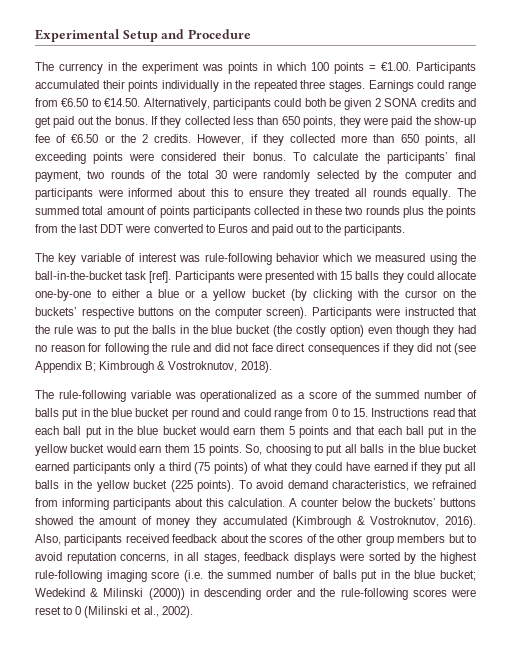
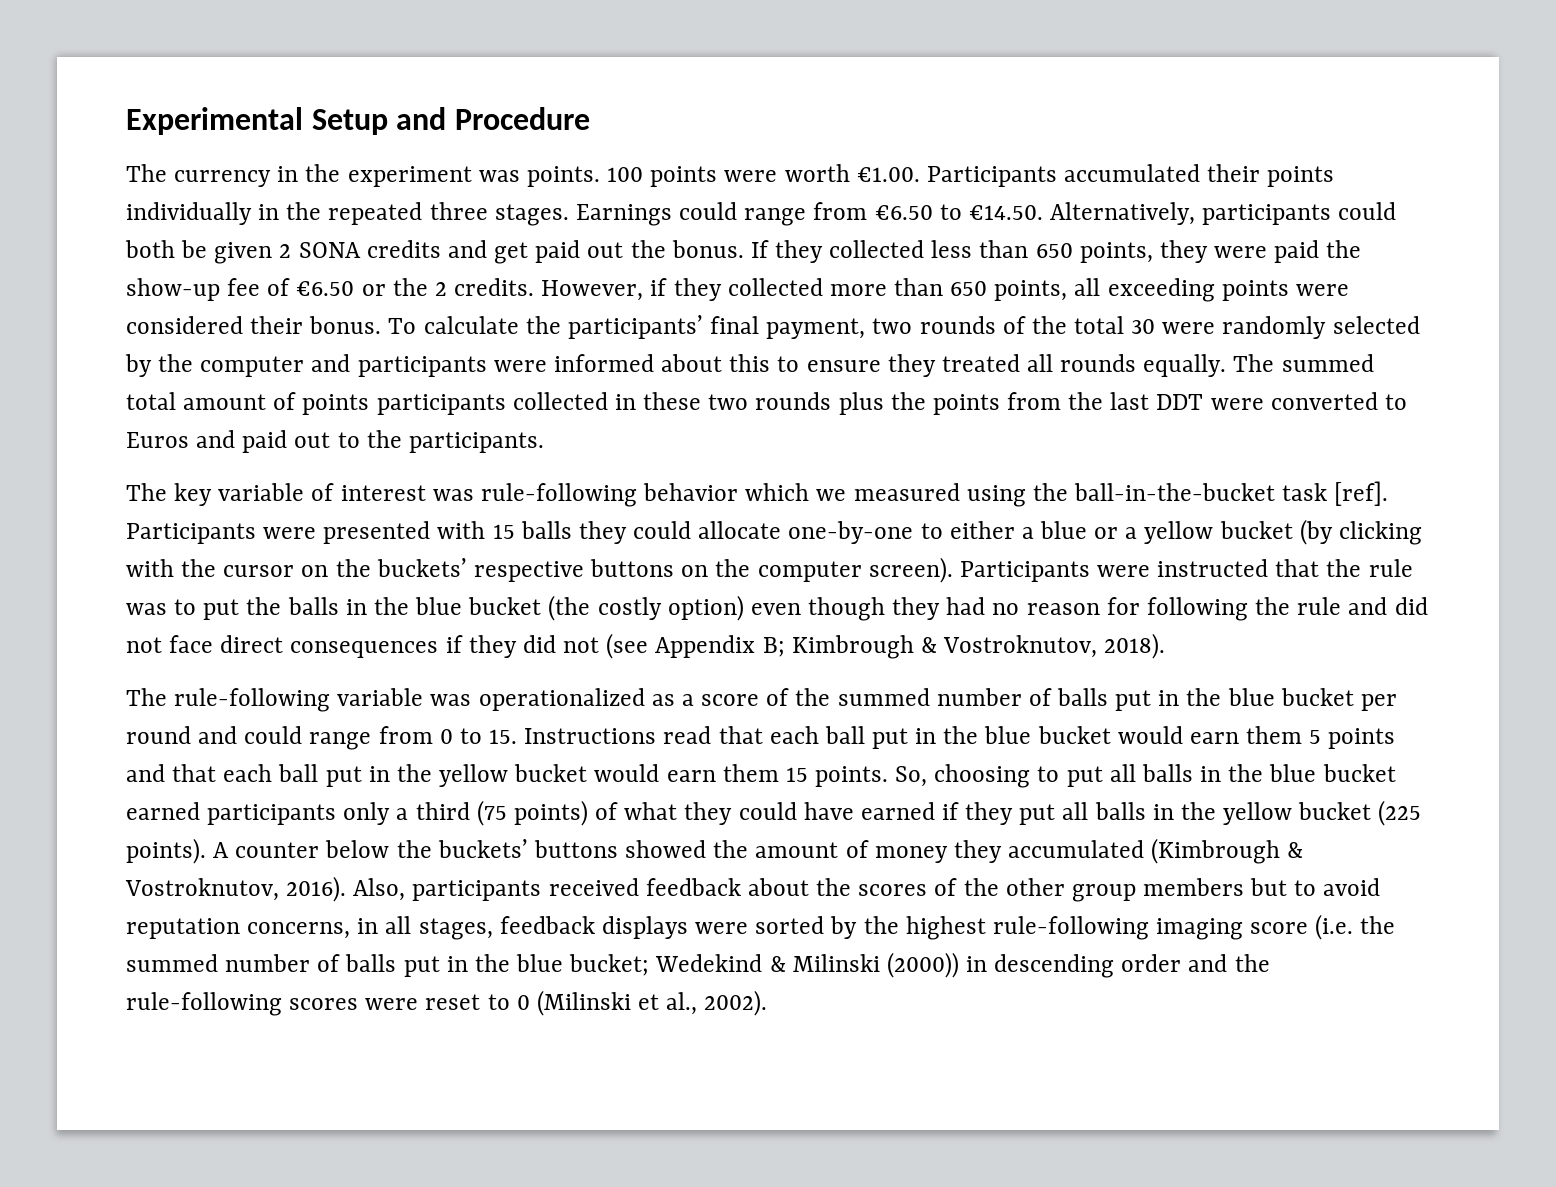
[228,62,376,74] points in which 100 points = -> [526,164,850,187] points. 100 points were worth
[238,480,476,491] [35,498,285,510] To avoid demand characteristics, we refrained from informing participants about this calculation. -> (206, 851) none

